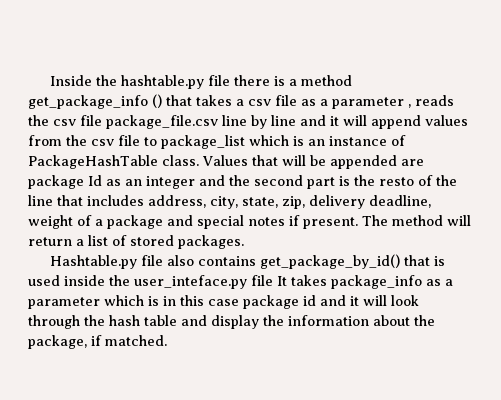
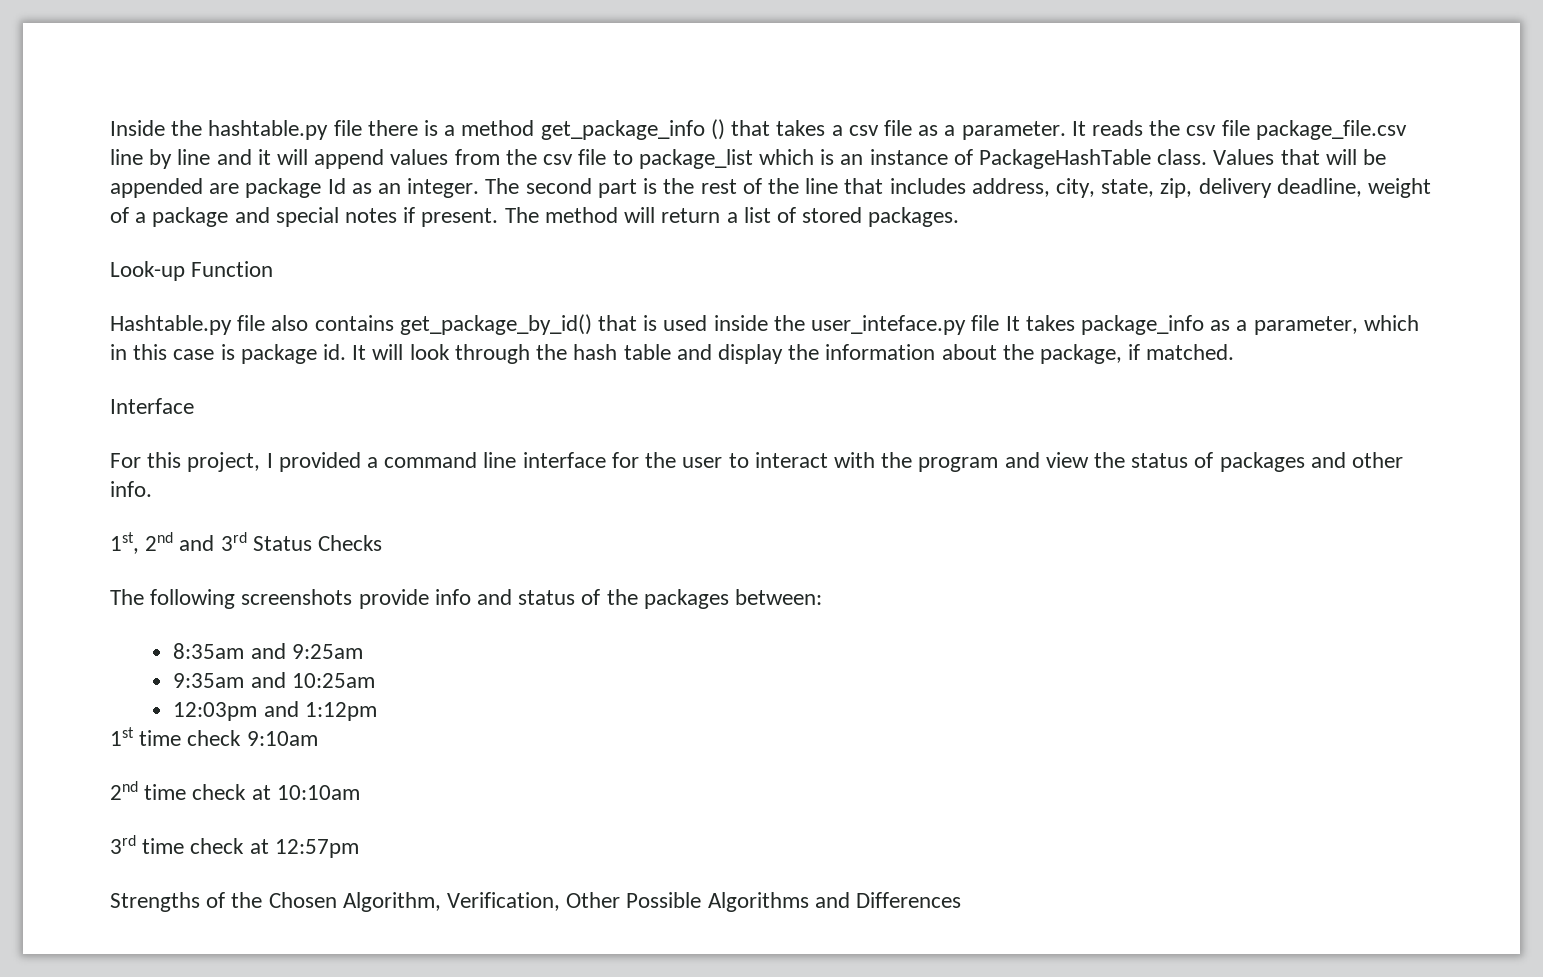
[332,97,411,109] parameter , -> [961,121,1086,140] parameter. It
[146,175,250,189] integer and the -> [407,178,520,198] integer. The
[379,177,414,186] resto -> [700,179,737,194] rest
(244, 242) none -> [110,261,274,281] // Look-up Function
[28,295,359,309] parameter which is in this case package id and it -> [1253,315,1419,335] [110,344,367,364] parameter, which in this case is package id. It
(167, 340) none -> [110,398,194,414] [110,452,1404,472] [110,481,152,497] [110,532,383,554] [110,589,823,609] [173,643,363,659] [173,672,375,688] [173,701,377,721] [110,727,318,746] [110,781,360,800] [110,835,359,858] [110,892,962,912] // Interface // For this project, I provided a command line interface for the user to interact with the program and view the status of packages and other info. // 1st, 2nd and 3rd Status Checks // The following screenshots provide info and status of the packages between: // 8:35am and 9:25am // 9:35am and 10:25am // 12:03pm and 1:12pm // 1st time check 9:10am // 2nd time check at 10:10am // 3rd time check at 12:57pm // Strengths of the Chosen Algorithm, Verification, Other Possible Algorithms and Differences

